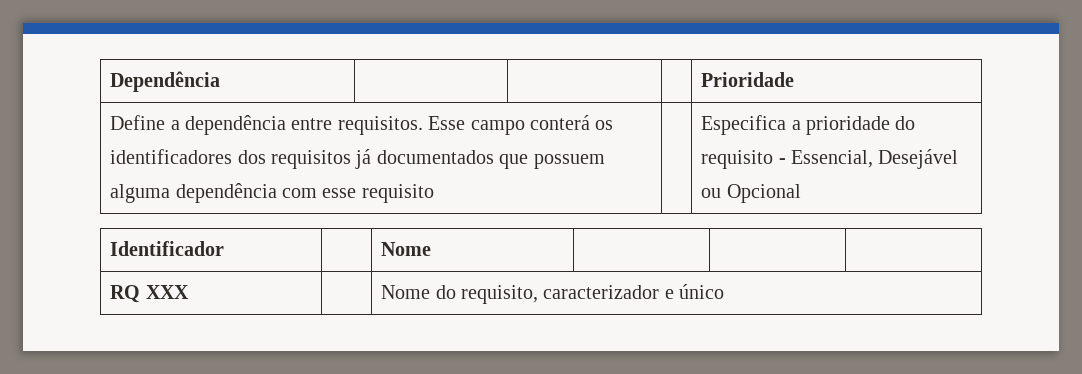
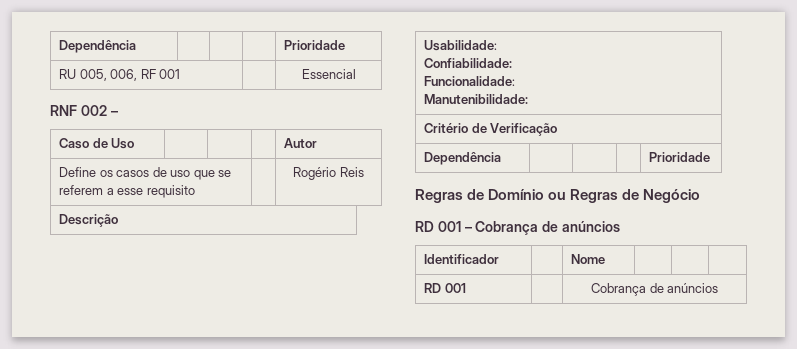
[110,71,221,92] [701,72,795,87] [110,115,614,135] [110,149,605,169] [110,183,434,203] [701,115,916,135] [701,149,959,169] [701,184,801,203] [110,241,225,256] [381,242,432,256] [110,285,189,303] [381,284,725,304] Dependência | | | | Prioridade // Define a dependência entre requisitos. Esse campo conterá os identificadores dos requisitos já documentados que possuem alguma dependência com esse requisito | | Especifica a prioridade do requisito - Essencial, Desejável ou Opcional // Identificador | | Nome | | | // RQ XXX | | Nome do requisito, caracterizador e único -> [59,40,137,53] [284,40,346,50] [59,69,181,81] [301,69,356,79] [50,105,118,116] [59,138,135,149] [284,138,318,148] [59,167,232,180] [59,185,195,198] [293,167,364,180] [59,214,119,227] [424,40,498,51] [424,58,513,68] [424,76,516,86] [424,94,529,104] [424,123,558,136] [424,152,502,165] [649,152,711,162] [415,189,701,203] [415,221,620,235] [424,254,500,264] [571,254,606,264] [424,283,466,293] [590,283,719,296] Dependência | | | | Prioridade // RU 005, 006, RF 001 | | Essencial // RNF 002 – // Caso de Uso | | | | Autor // Define os casos de uso que se referem a esse requisito | | Rogério Reis // Descrição // Usabilidade: // Confiabilidade: // Funcionalidade: // Manutenibilidade: // Critério de Verificação // Dependência | | | | Prioridade // Regras de Domínio ou Regras de Negócio // RD 001 – Cobrança de anúncios // Identificador | | Nome | | | // RD 001 | | Cobrança de anúncios

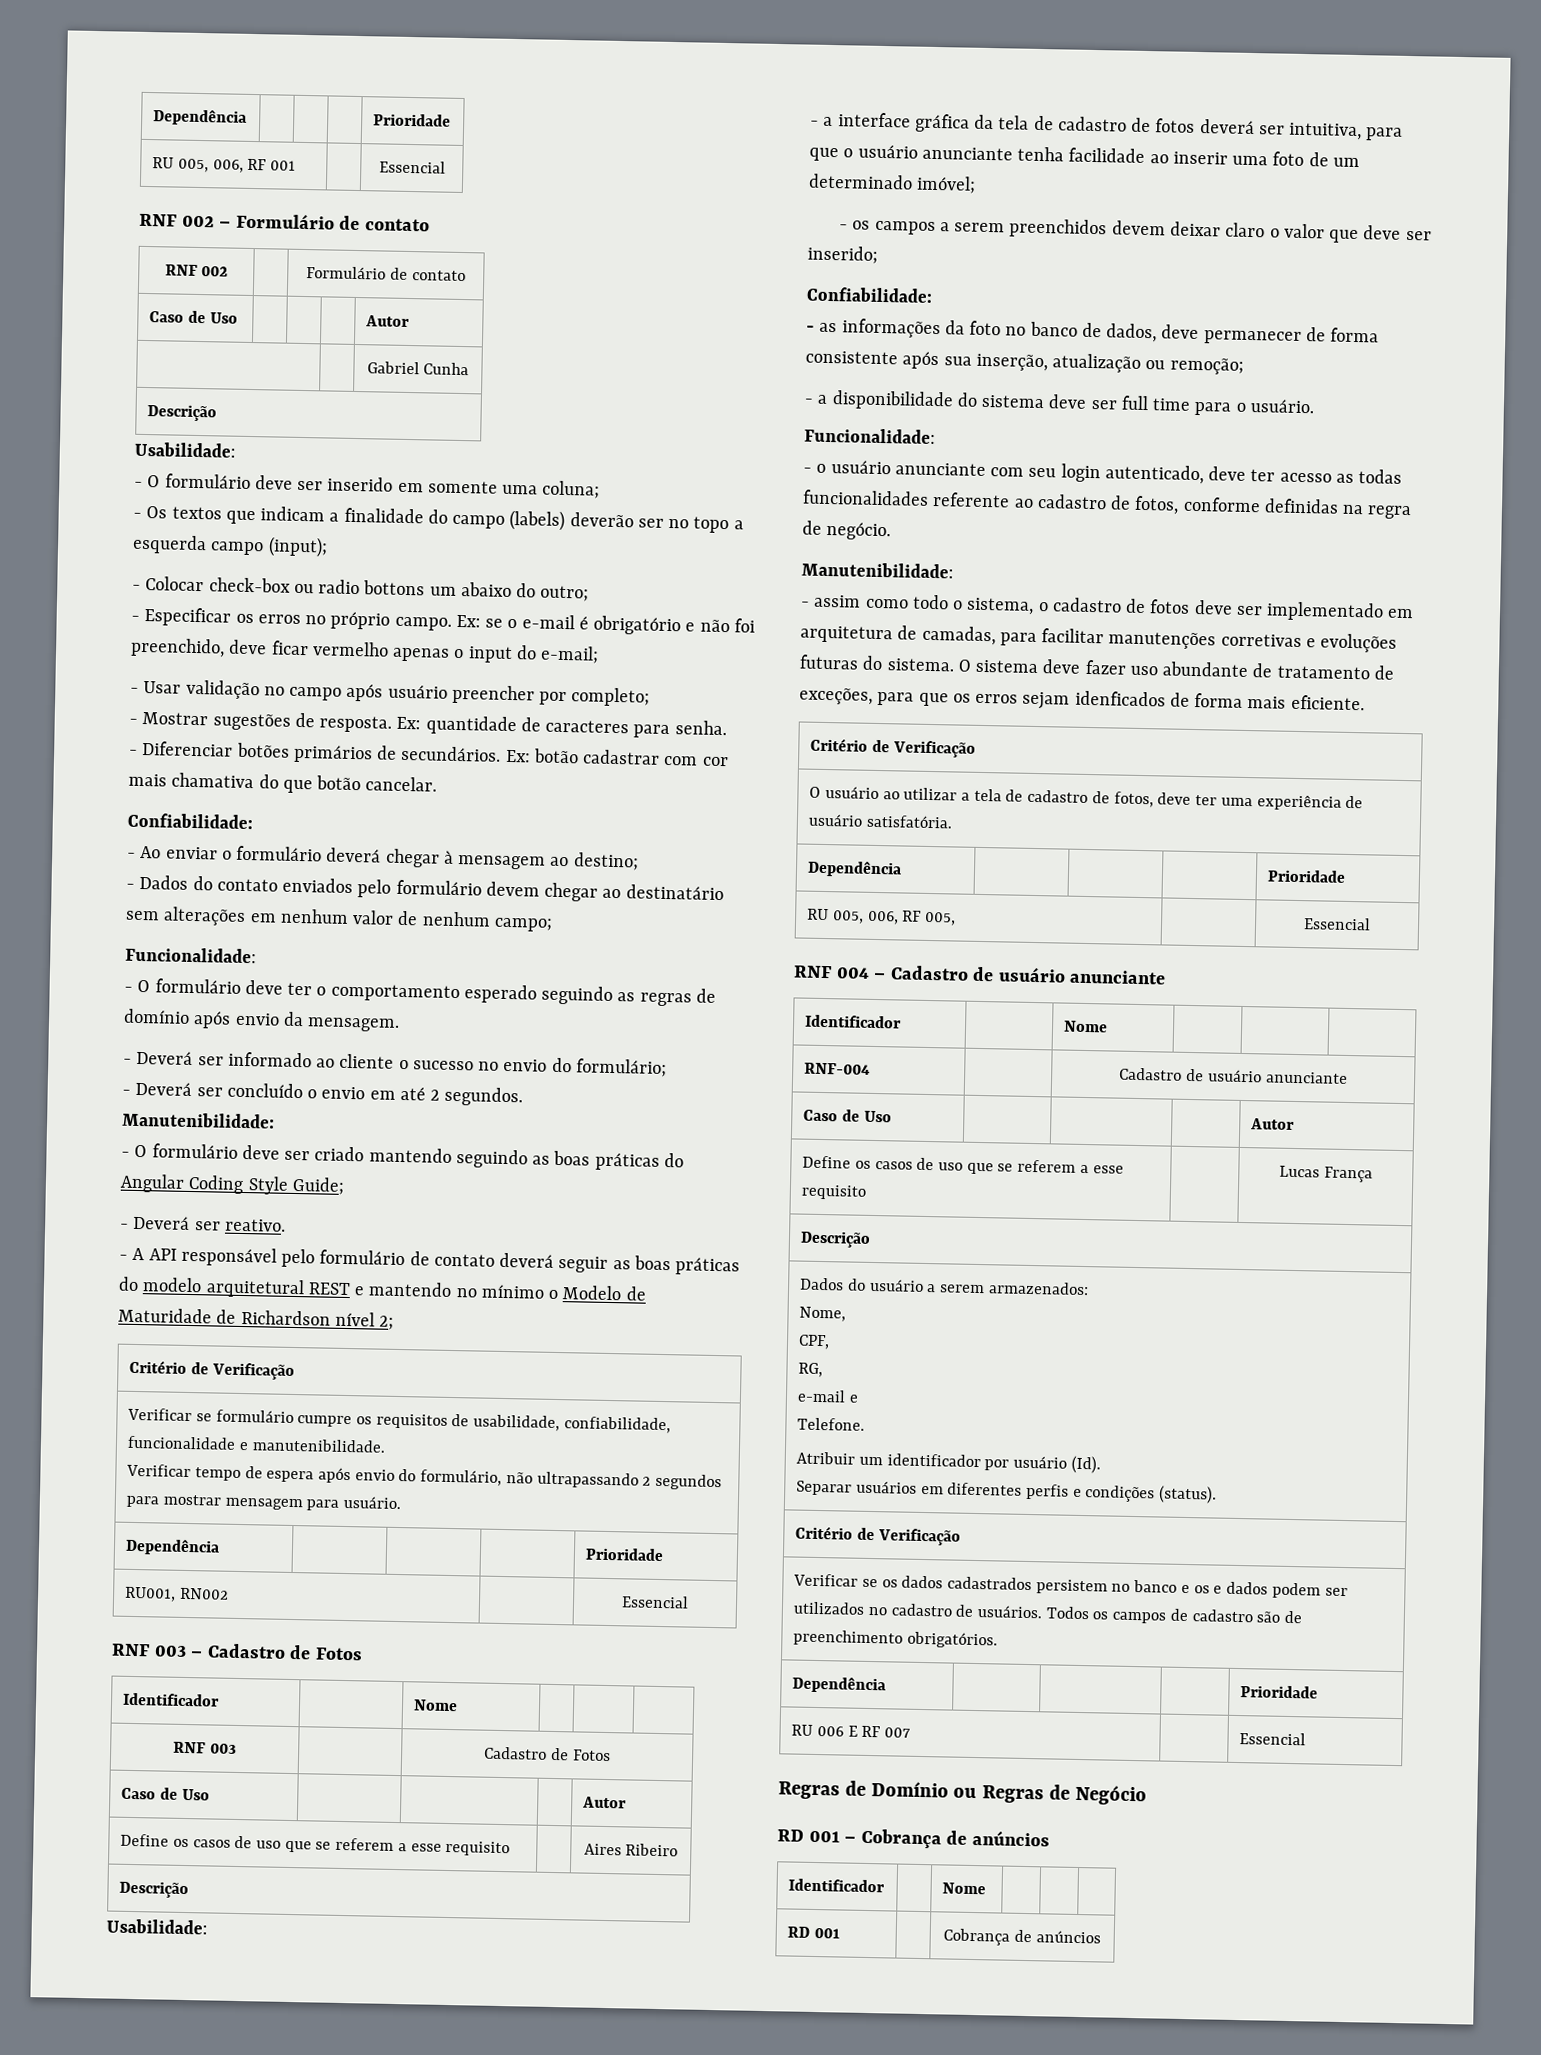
(118, 113) none -> [235,212,430,232] [164,264,229,277] [306,266,466,282] [149,310,238,324] [365,315,411,328] [366,361,470,376] [147,404,218,422] [134,441,237,458] [134,473,601,499] [133,506,744,534] [132,534,328,558] [132,576,590,602] [131,607,755,636] [130,637,600,664] [130,679,651,707] [129,712,727,739] [129,740,729,767] [128,772,438,794] [127,812,253,830] [127,845,639,871] [126,874,724,902] [125,906,553,932] [125,946,257,964] [124,978,716,1007] [123,1008,401,1032] [123,1050,667,1078] [122,1081,524,1107] [122,1111,275,1129] [121,1143,684,1171] [120,1173,345,1195] [120,1215,286,1232] [119,1246,741,1276] [118,1276,647,1301] [118,1307,395,1330] [129,1359,295,1381] [127,1407,671,1434] [127,1435,386,1453] [126,1463,723,1491] [126,1494,403,1511] [125,1538,221,1556] [585,1547,665,1562] [124,1586,229,1602] [621,1595,689,1609] [111,1643,363,1661] [122,1692,221,1707] [413,1699,459,1712] [173,1741,237,1754] [484,1746,611,1762] Formulário de contato // RNF 002 | | Formulário de contato // Caso de Uso | | | | Autor // | | Gabriel Cunha // Descrição // Usabilidade: // - O formulário deve ser inserido em somente uma coluna; // - Os textos que indicam a finalidade do campo (labels) deverão ser no topo a esquerda campo (input); // - Colocar check-box ou radio bottons um abaixo do outro; // - Especificar os erros no próprio campo. Ex: se o e-mail é obrigatório e não foi preenchido, deve ficar vermelho apenas o input do e-mail; // - Usar validação no campo após usuário preencher por completo; // - Mostrar sugestões de resposta. Ex: quantidade de caracteres para senha. // - Diferenciar botões primários de secundários. Ex: botão cadastrar com cor mais chamativa do que botão cancelar. // Confiabilidade: // - Ao enviar o formulário deverá chegar à mensagem ao destino; // - Dados do contato enviados pelo formulário devem chegar ao destinatário sem alterações em nenhum valor de nenhum campo; // Funcionalidade: // - O formulário deve ter o comportamento esperado seguindo as regras de domínio após envio da mensagem. // - Deverá ser informado ao cliente o sucesso no envio do formulário; // - Deverá ser concluído o envio em até 2 segundos. // Manutenibilidade: // - O formulário deve ser criado mantendo seguindo as boas práticas do Angular Coding Style Guide; // - Deverá ser reativo. // - A API responsável pelo formulário de contato deverá seguir as boas práticas do modelo arquitetural REST e mantendo no mínimo o Modelo de Maturidade de Richardson nível 2; // Critério de Verificação // Verificar se formulário cumpre os requisitos de usabilidade, confiabilidade, funcionalidade e manutenibilidade. // Verificar tempo de espera após envio do formulário, não ultrapassando 2 segundos para mostrar mensagem para usuário. // Dependência | | | | Prioridade // RU001, RN002 | | Essencial // RNF 003 – Cadastro de Fotos // Identificador | | Nome | | | // RNF 003 | | Cadastro de Fotos
[293,167,364,180] [59,214,119,227] [424,40,498,51] [424,58,513,68] [424,76,516,86] [424,94,529,104] [424,123,558,136] [424,152,502,165] [649,152,711,162] Rogério Reis // Descrição // Usabilidade: // Confiabilidade: // Funcionalidade: // Manutenibilidade: // Critério de Verificação // Dependência | | | | Prioridade -> [583,1843,679,1857] [119,1880,190,1899] [106,1918,208,1935] [810,112,1404,141] [809,144,1360,168] [808,173,977,194] [839,218,1432,244] [807,245,878,264] [806,286,933,303] [806,318,1380,345] [805,350,1244,375] [804,390,1315,416] [804,427,936,445] [803,460,1403,485] [802,489,1413,520] [802,520,892,541] [801,561,954,579] [801,594,1415,622] [800,625,1398,653] [799,654,1394,680] [799,687,1365,711] [810,737,976,758] [809,785,1364,811] [808,813,953,829] [807,860,903,878] [1267,869,1347,883] [807,908,957,926] [1303,917,1371,931] [793,965,1167,985] [805,1014,903,1029] [1063,1020,1109,1033] [804,1062,872,1075] [1119,1067,1348,1084] [803,1109,892,1123] [1250,1118,1296,1130] [802,1155,1124,1175] [801,1184,868,1200] [1279,1165,1373,1183] [800,1230,872,1248] [800,1277,1089,1296] [799,1306,847,1322] [798,1334,831,1350] [798,1362,824,1378] [797,1389,859,1403] [797,1417,866,1431] [796,1451,1101,1474] [796,1480,1218,1504] [795,1525,961,1546] [793,1573,1348,1599] [793,1601,1303,1624] [793,1629,998,1649] [792,1676,887,1694] [1240,1685,1319,1699] [791,1724,912,1738] [1239,1732,1307,1746] Aires Ribeiro // Descrição // Usabilidade: // - a interface gráfica da tela de cadastro de fotos deverá ser intuitiva, para que o usuário anunciante tenha facilidade ao inserir uma foto de um determinado imóvel; // - os campos a serem preenchidos devem deixar claro o valor que deve ser inserido; // Confiabilidade: // - as informações da foto no banco de dados, deve permanecer de forma consistente após sua inserção, atualização ou remoção; // - a disponibilidade do sistema deve ser full time para o usuário. // Funcionalidade: // - o usuário anunciante com seu login autenticado, deve ter acesso as todas funcionalidades referente ao cadastro de fotos, conforme definidas na regra de negócio. // Manutenibilidade: // - assim como todo o sistema, o cadastro de fotos deve ser implementado em arquitetura de camadas, para facilitar manutenções corretivas e evoluções futuras do sistema. O sistema deve fazer uso abundante de tratamento de exceções, para que os erros sejam idenficados de forma mais eficiente. // Critério de Verificação // O usuário ao utilizar a tela de cadastro de fotos, deve ter uma experiência de usuário satisfatória. // Dependência | | | | Prioridade // RU 005, 006, RF 005, | | Essencial // RNF 004 – Cadastro de usuário anunciante // Identificador | | Nome | | | // RNF-004 | | Cadastro de usuário anunciante // Caso de Uso | | | | Autor // Define os casos de uso que se referem a esse requisito | | Lucas França // Descrição // Dados do usuário a serem armazenados: // Nome, // CPF, // RG, // e-mail e // Telefone. // Atribuir um identificador por usuário (Id). // Separar usuários em diferentes perfis e condições (status). // Critério de Verificação // Verificar se os dados cadastrados persistem no banco e os e dados podem ser utilizados no cadastro de usuários. Todos os campos de cadastro são de preenchimento obrigatórios. // Dependência | | | | Prioridade // RU 006 E RF 007 | | Essencial

